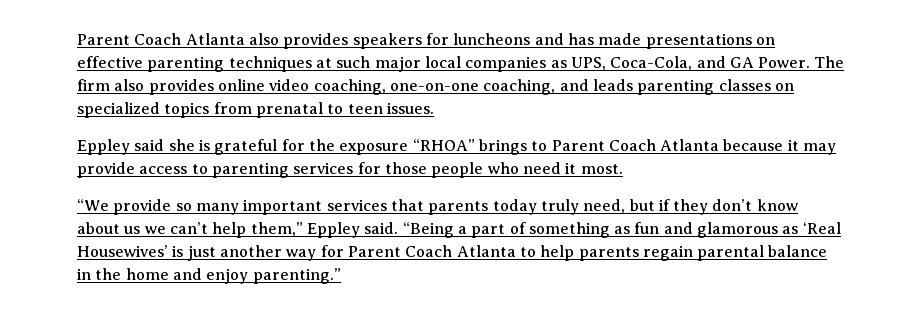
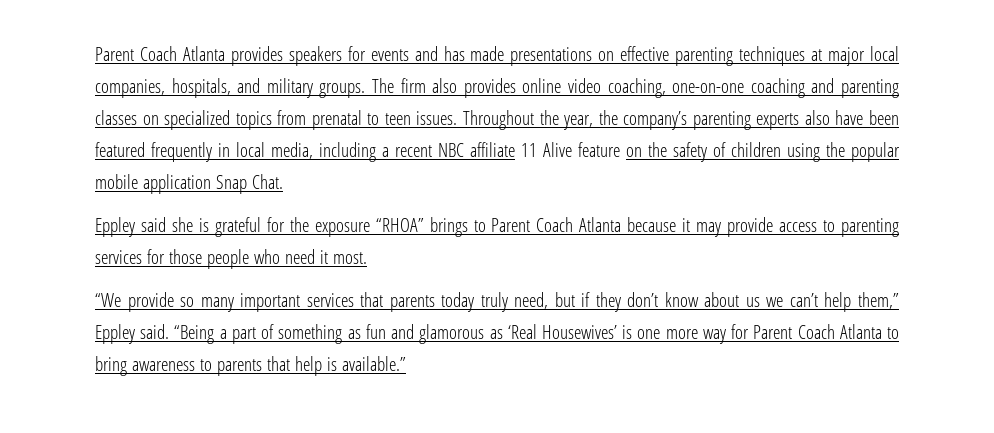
[77,33,279,45] Parent Coach Atlanta also -> [95,46,225,61] Parent Coach Atlanta
[453,33,531,45] luncheons -> [370,49,409,61] events
[336,56,371,68] such -> (823, 55) none
[465,56,811,72] companies as UPS, Coca-Cola, and GA Power. -> [95,78,366,98] companies, hospitals, and military groups.
[483,79,633,95] coaching, and leads -> [750,78,835,98] coaching and
(434, 108) none -> [462,110,899,130] [95,142,900,162] [95,174,283,194] Throughout the year, the company’s parenting experts also have been featured frequently in local media, including a recent NBC affiliate 11 Alive feature on the safety of children using the popular mobile application Snap Chat.
[187,245,282,261] just another -> [637,329,698,339] one more
[540,245,828,261] [77,268,341,284] help parents regain parental balance in the home and enjoy parenting.” -> [95,356,406,376] bring awareness to parents that help is available.”

